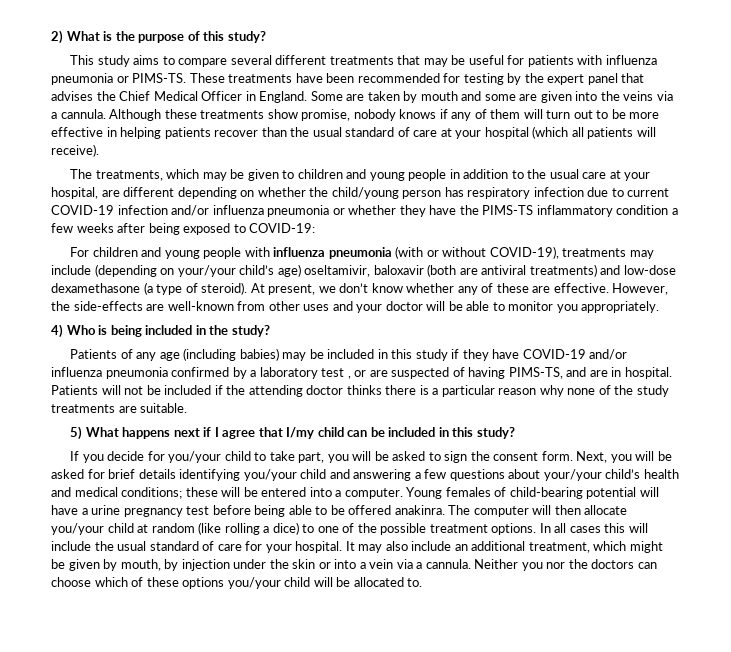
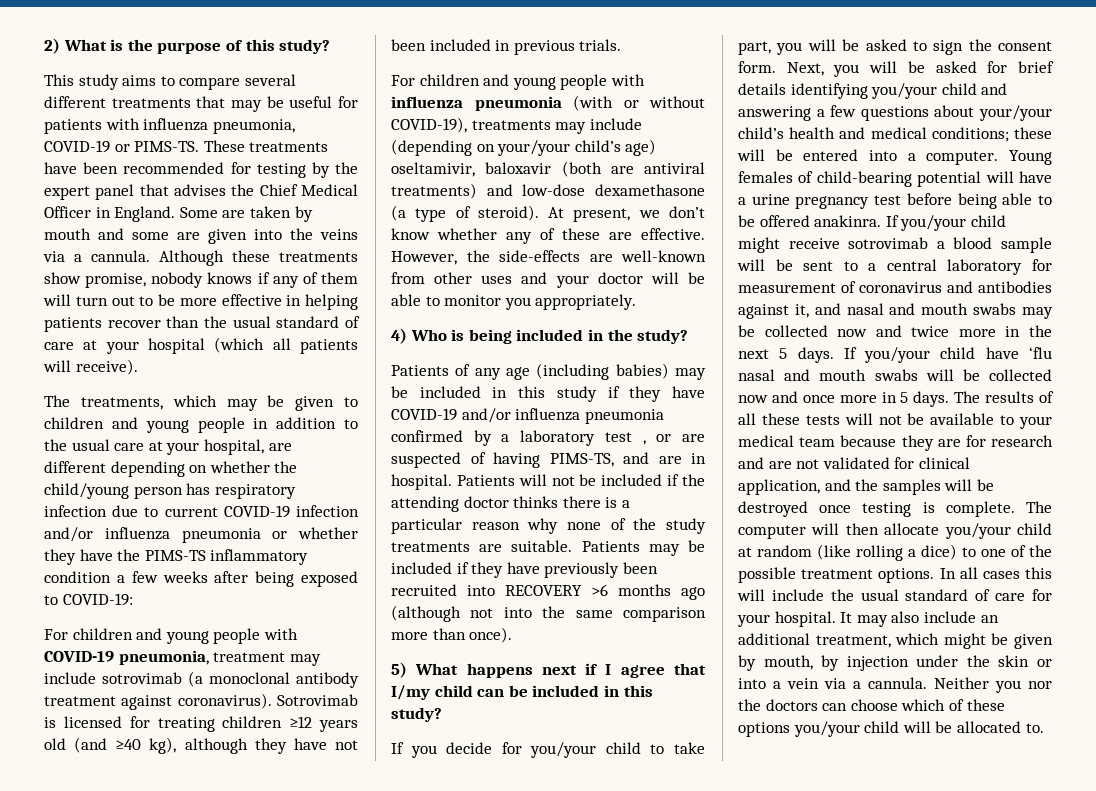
[51,73,113,85] pneumonia -> [212,119,295,134] [44,140,110,153] pneumonia, COVID-19
(316, 228) none -> [44,628,298,644] [44,650,321,666] [44,671,359,688] [44,693,358,710] [44,716,358,732] [44,737,358,754] [391,39,622,55] // For children and young people with COVID-19 pneumonia, treatment may include sotrovimab (a monoclonal antibody treatment against coronavirus). Sotrovimab is licensed for treating children ≥12 years old (and ≥40 kg), although they have not been included in previous trials.
(188, 408) none -> [581,540,705,556] [391,562,658,578] [391,584,705,600] [391,605,706,622] [391,627,513,643] Patients may be included if they have previously been recruited into RECOVERY >6 months ago (although not into the same comparison more than once).
(445, 510) none -> [885,215,1006,231] [738,237,1052,253] [737,259,1052,275] [738,281,1052,293] [738,303,1053,319] [738,325,1052,337] [738,347,1052,363] [738,369,1052,381] [738,391,1054,407] [738,413,1052,429] [738,435,1053,451] [738,457,970,469] [738,479,994,495] [738,501,1015,517] If you/your child might receive sotrovimab a blood sample will be sent to a central laboratory for measurement of coronavirus and antibodies against it, and nasal and mouth swabs may be collected now and twice more in the next 5 days. If you/your child have ‘flu nasal and mouth swabs will be collected now and once more in 5 days. The results of all these tests will not be available to your medical team because they are for research and are not validated for clinical application, and the samples will be destroyed once testing is complete.

